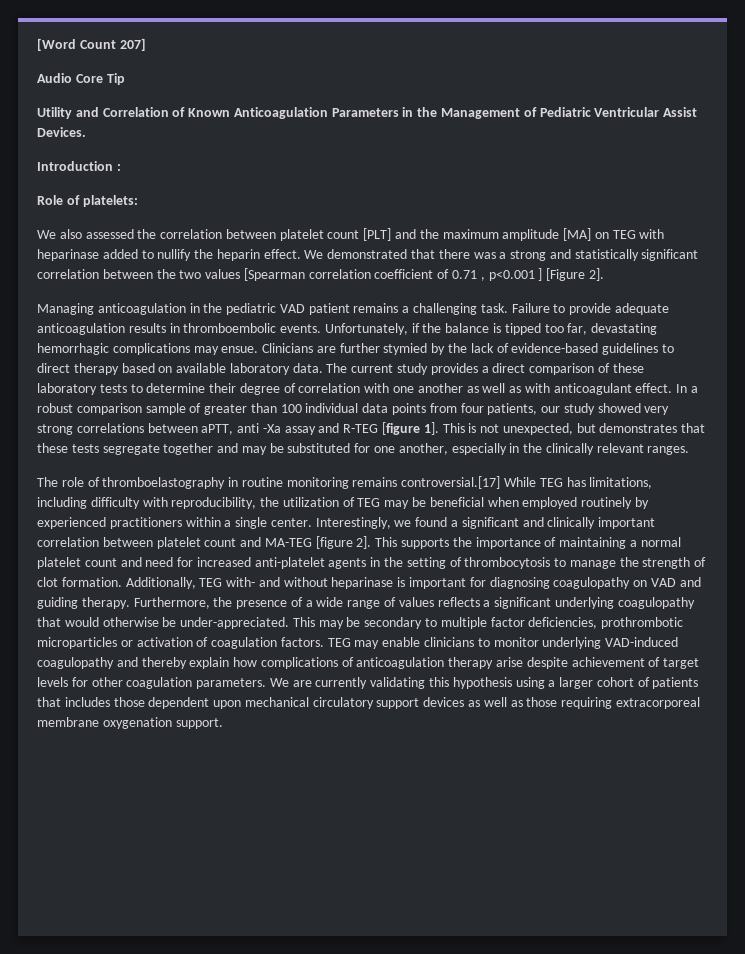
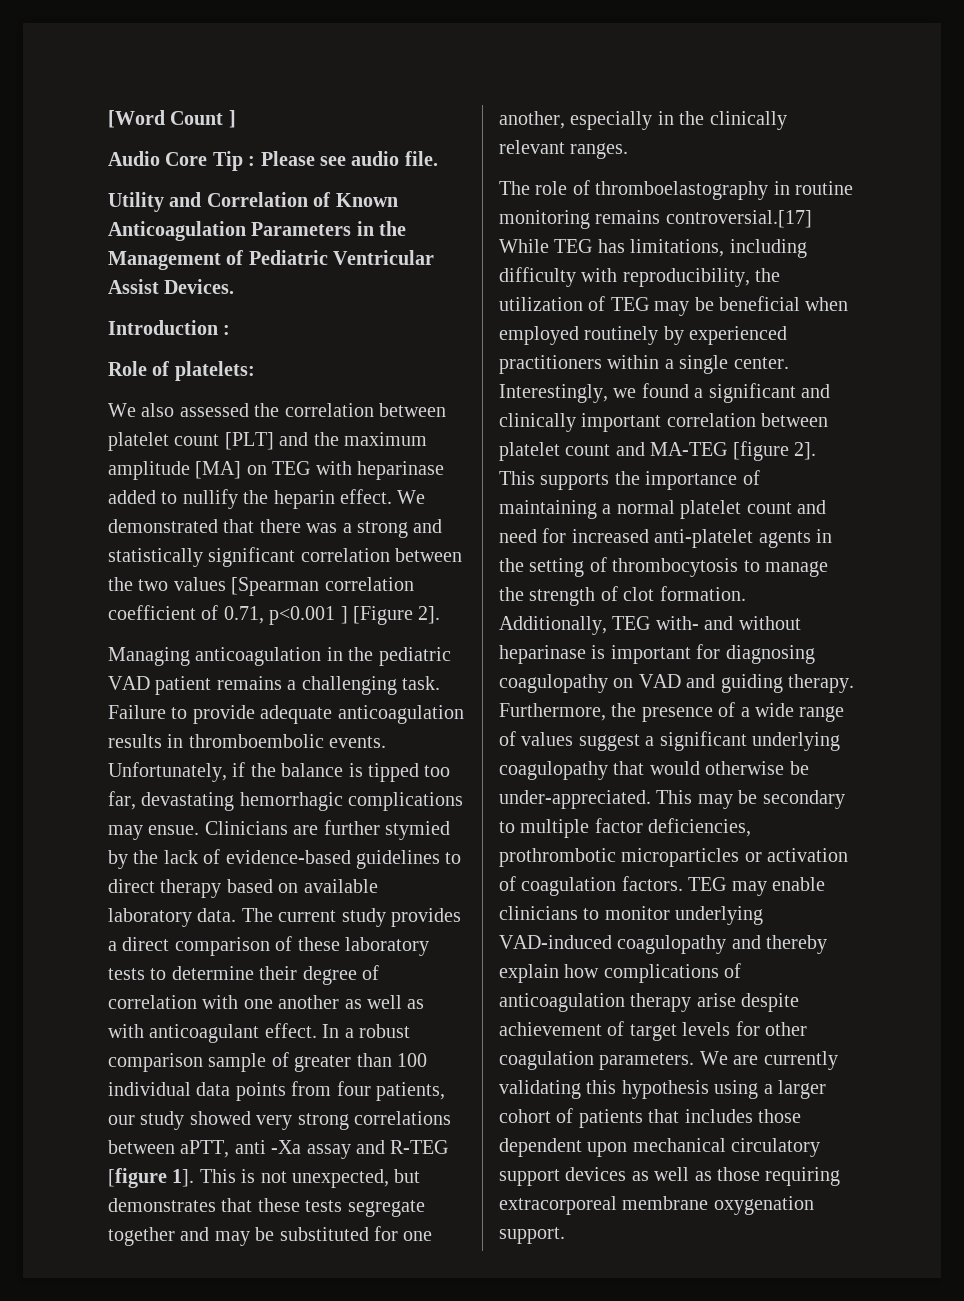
[119,38,146,51] 207] -> [228,110,236,128] ]
(125, 79) none -> [248,151,438,166] : Please see audio file.
[452,270,485,281] 0.71 , -> [223,606,264,624] 0.71,
[437,597,480,607] reflects -> [578,734,640,751] suggest

